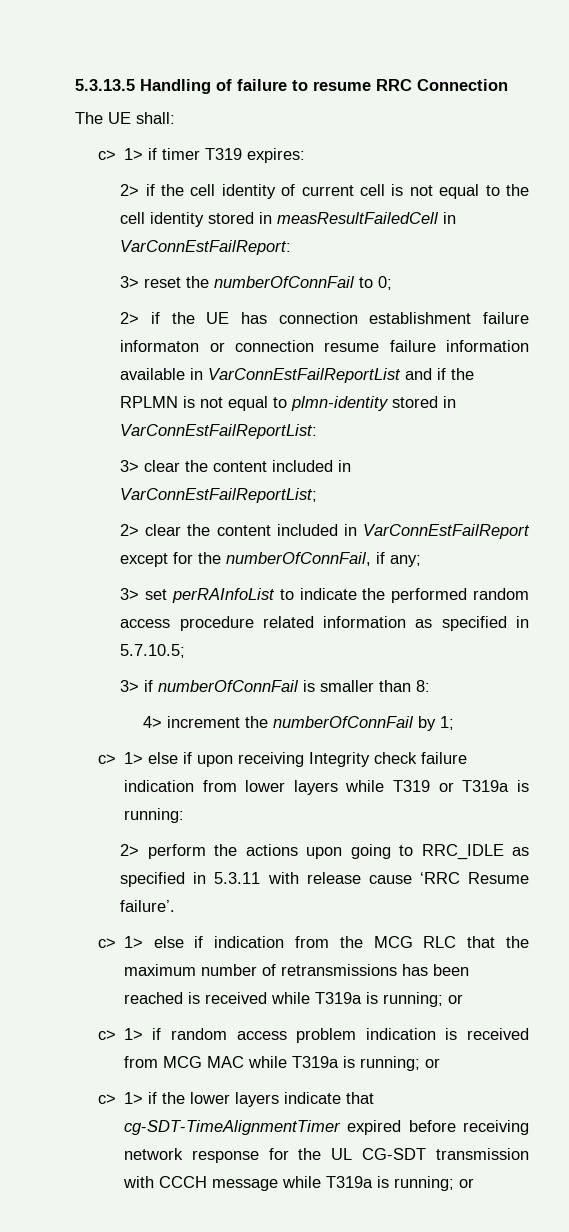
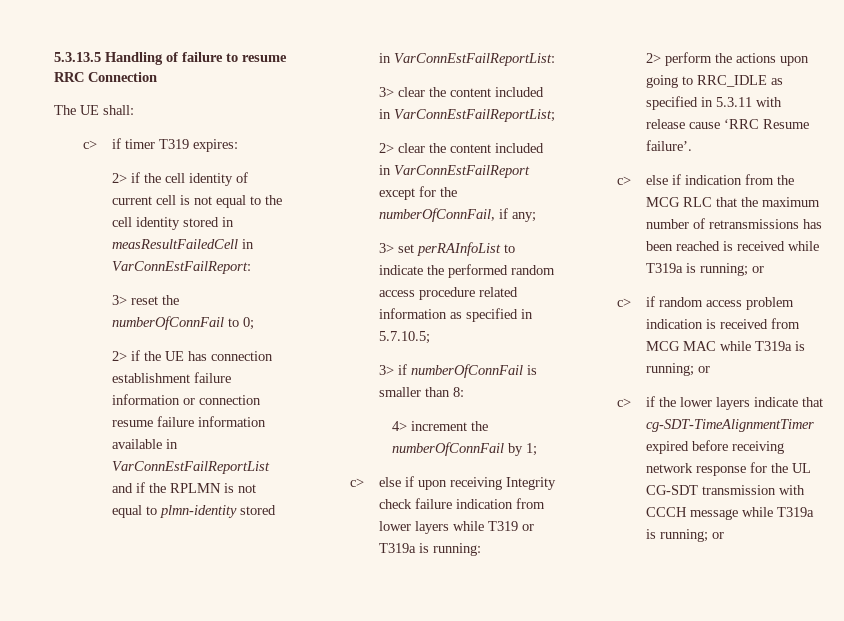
[123,148,143,160] 1> -> (97, 144) none
[120,340,200,352] informaton -> [111,394,180,405] information
[123,752,143,764] 1> -> (364, 482) none
[123,936,143,948] 1> -> (631, 180) none
[123,1028,143,1040] 1> -> (631, 302) none
[123,1092,143,1104] 1> -> (631, 402) none

